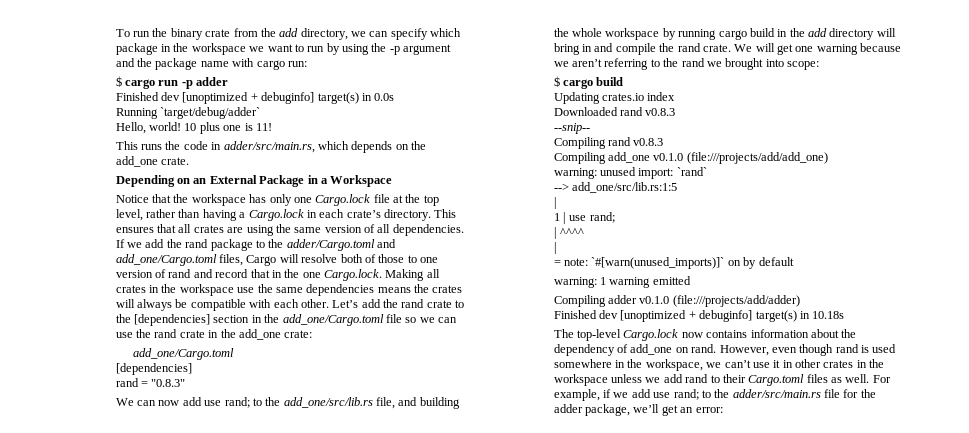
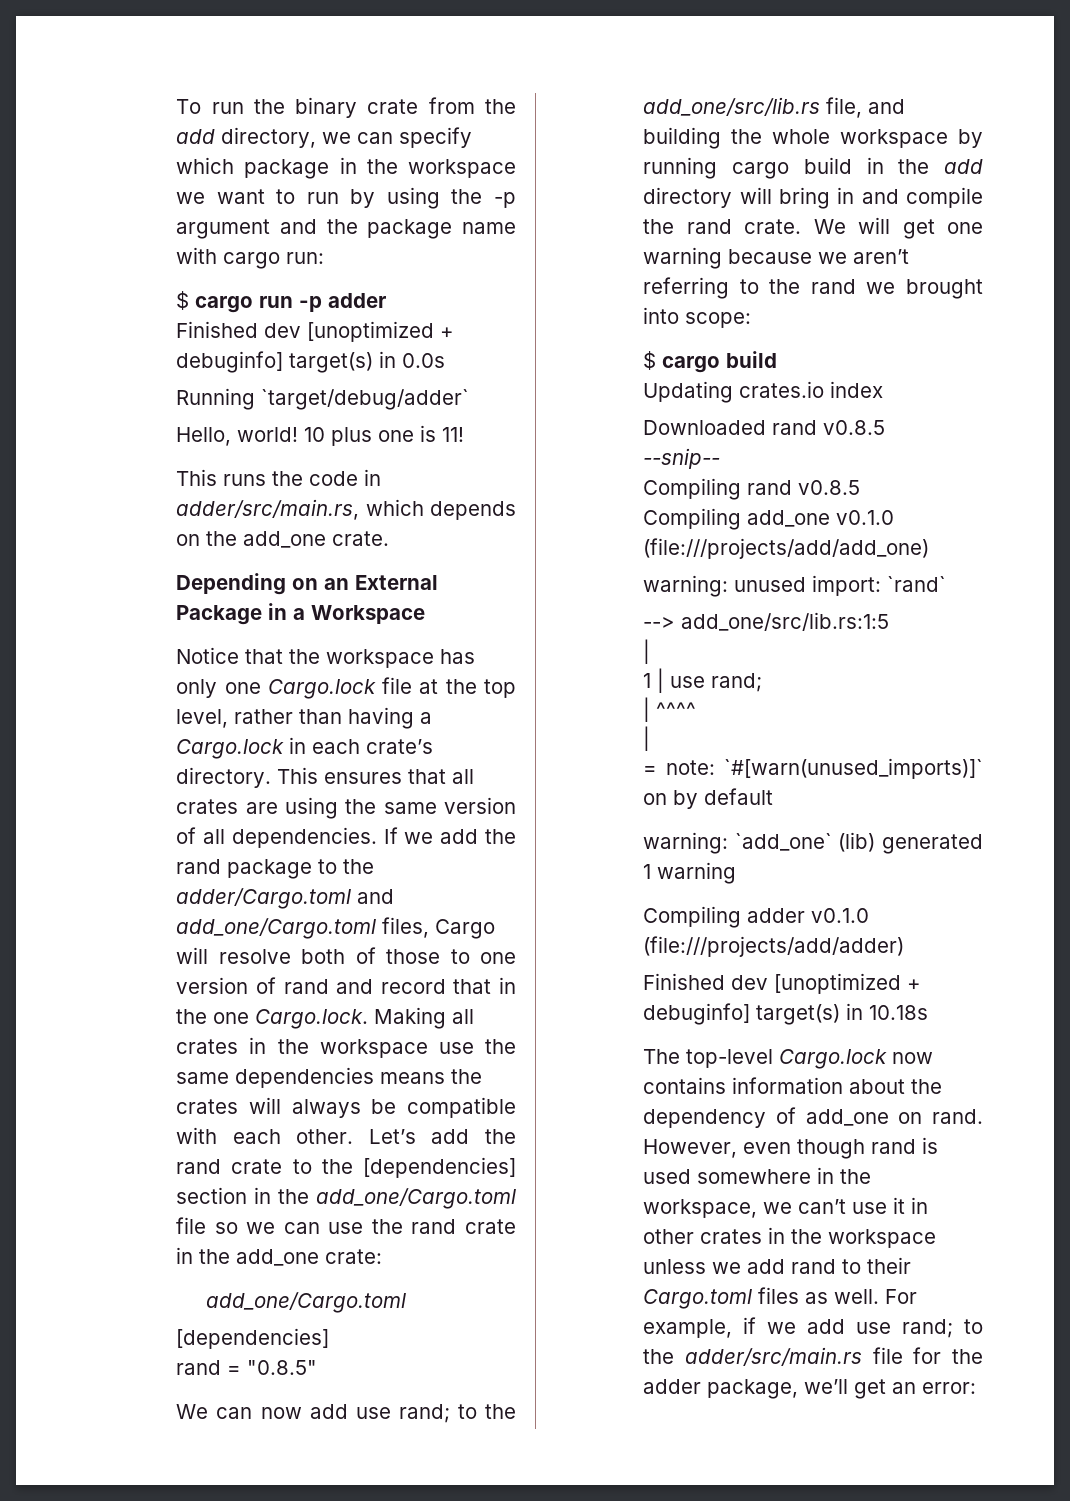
[151,379,186,387] "0.8.3" -> [247,1360,318,1375] "0.8.5"
[645,108,676,116] v0.8.3 -> [823,420,886,435] v0.8.5
[633,138,664,146] v0.8.3 -> [798,480,861,495] v0.8.5
(597, 282) none -> [734,832,983,854] `add_one` (lib) generated
[652,276,691,285] emitted -> (737, 873) none

